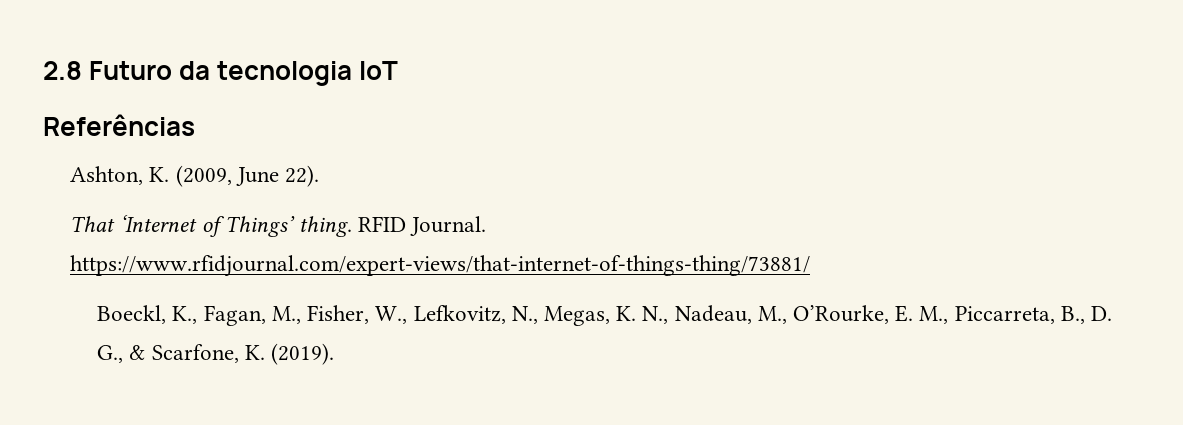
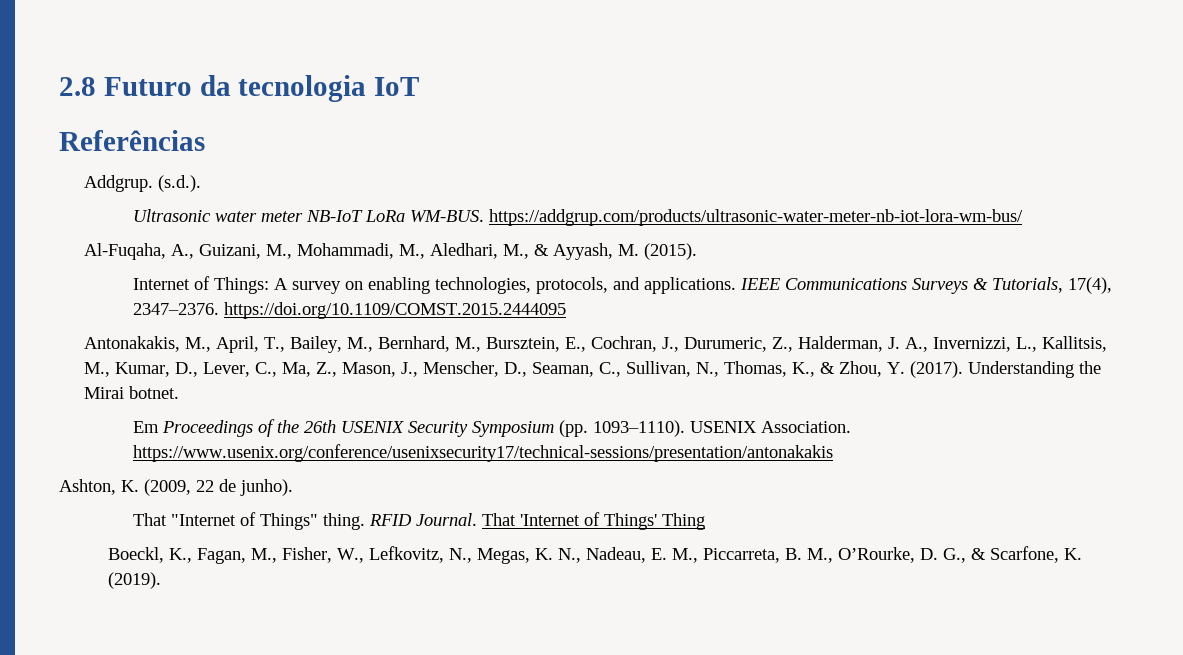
[70,165,319,187] [70,214,487,237] [70,255,811,277] Ashton, K. (2009, June 22). // That ‘Internet of Things’ thing. RFID Journal. https://www.rfidjournal.com/expert-views/that-internet-of-things-thing/73881/ -> [83,175,201,192] [133,209,1024,226] [83,243,697,260] [133,276,1113,294] [133,302,567,319] [83,336,1107,353] [83,361,1101,378] [83,386,179,399] [133,419,852,437] [133,444,834,462] [59,479,293,496] [133,512,706,530] Addgrup. (s.d.). // Ultrasonic water meter NB-IoT LoRa WM-BUS. https://addgrup.com/products/ultrasonic-water-meter-nb-iot-lora-wm-bus/ // Al-Fuqaha, A., Guizani, M., Mohammadi, M., Aledhari, M., & Ayyash, M. (2015). // Internet of Things: A survey on enabling technologies, protocols, and applications. IEEE Communications Surveys & Tutorials, 17(4), 2347–2376. https://doi.org/10.1109/COMST.2015.2444095 // Antonakakis, M., April, T., Bailey, M., Bernhard, M., Bursztein, E., Cochran, J., Durumeric, Z., Halderman, J. A., Invernizzi, L., Kallitsis, M., Kumar, D., Lever, C., Ma, Z., Mason, J., Menscher, D., Seaman, C., Sullivan, N., Thomas, K., & Zhou, Y. (2017). Understanding the Mirai botnet. // Em Proceedings of the 26th USENIX Security Symposium (pp. 1093–1110). USENIX Association. https://www.usenix.org/conference/usenixsecurity17/technical-sessions/presentation/antonakakis // Ashton, K. (2009, 22 de junho). // That "Internet of Things" thing. RFID Journal. That 'Internet of Things' Thing
[757,305,889,324] M., O’Rourke, -> (647, 555) none
[1060,306,1085,324] B., -> [785,547,916,563] B. M., O’Rourke,

